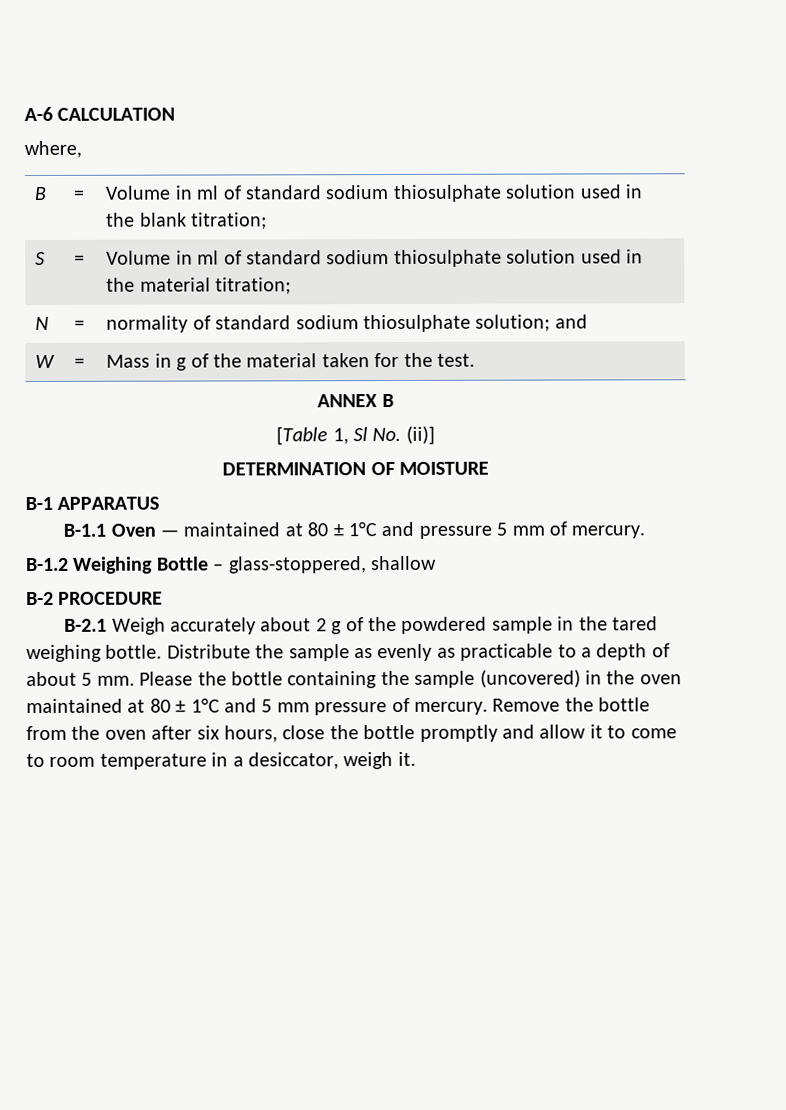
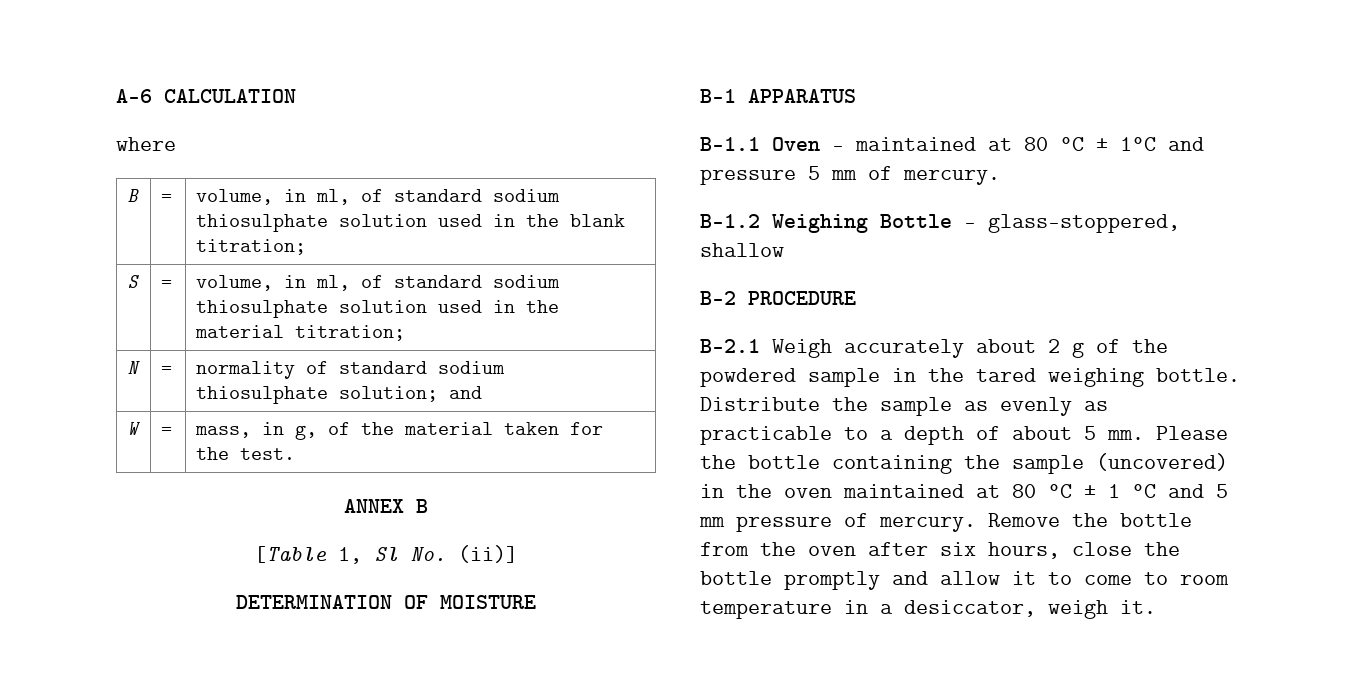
[24,140,82,159] where, -> [116,137,176,151] where
[105,185,220,200] Volume in ml -> [196,189,351,205] volume, in ml,
[106,250,220,265] Volume in ml -> [196,275,351,291] volume, in ml,
[106,353,188,371] Mass in g -> [195,422,318,440] mass, in g,
(329, 529) none -> [1060,137,1084,151] °C
[213,563,225,571] – -> [964,223,976,228] —
[175,698,220,713] ± 1°C -> [1048,484,1156,498] °C ± 1 °C

